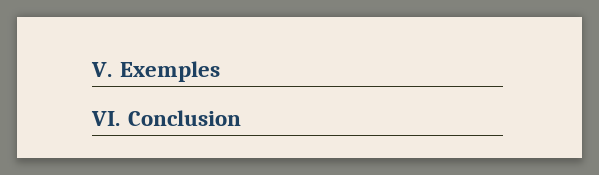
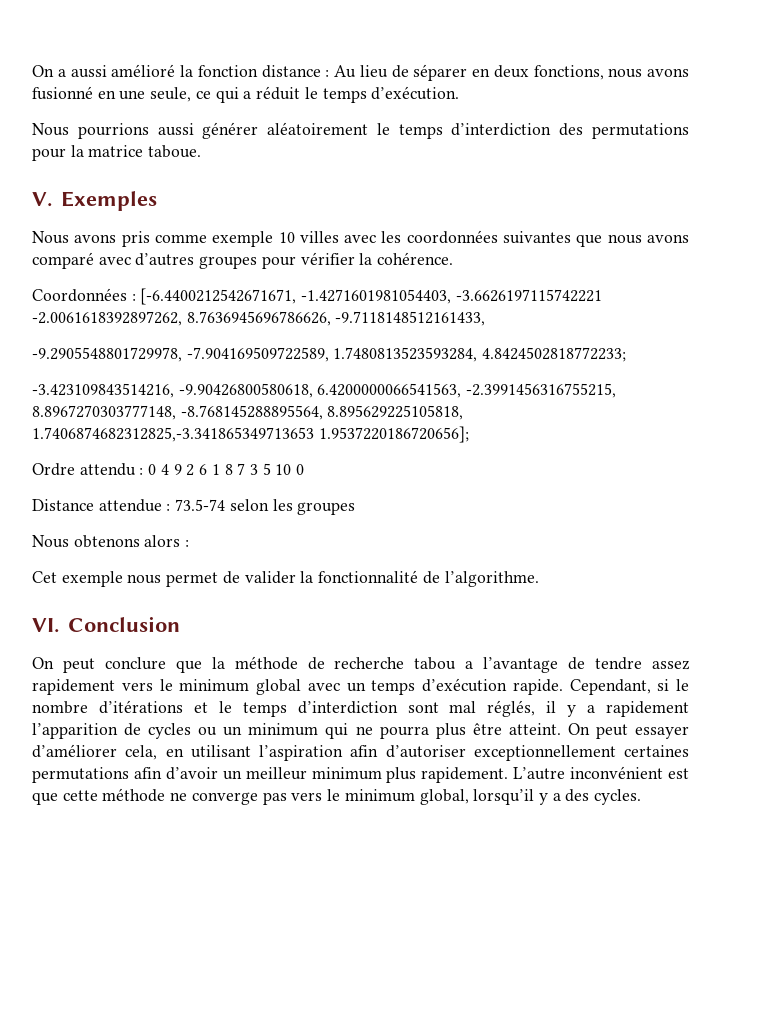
[91,61,220,82] [91,110,241,126] V. Exemples // VI. Conclusion -> [32,64,689,81] [32,86,460,103] [32,122,689,139] [32,145,202,161] [32,191,157,211] [32,230,689,247] [32,252,454,269] [32,288,602,305] [32,311,486,326] [32,347,627,362] [32,383,617,398] [32,405,464,420] [32,426,469,443] [32,463,305,476] [32,499,356,515] [32,535,190,548] [32,570,539,587] [32,616,180,633] [32,656,690,673] [32,678,689,695] [32,700,689,717] [32,723,689,739] [32,744,689,761] [32,766,689,783] [32,788,642,805] On a aussi amélioré la fonction distance : Au lieu de séparer en deux fonctions, nous avons fusionné en une seule, ce qui a réduit le temps d’exécution. // Nous pourrions aussi générer aléatoirement le temps d’interdiction des permutations pour la matrice taboue. // V. Exemples // Nous avons pris comme exemple 10 villes avec les coordonnées suivantes que nous avons comparé avec d’autres groupes pour vérifier la cohérence. // Coordonnées : [-6.4400212542671671, -1.4271601981054403, -3.6626197115742221 -2.0061618392897262, 8.7636945696786626, -9.7118148512161433, // -9.2905548801729978, -7.904169509722589, 1.7480813523593284, 4.8424502818772233; // -3.423109843514216, -9.90426800580618, 6.4200000066541563, -2.3991456316755215, 8.8967270303777148, -8.768145288895564, 8.895629225105818, 1.7406874682312825,-3.341865349713653 1.9537220186720656]; // Ordre attendu : 0 4 9 2 6 1 8 7 3 5 10 0 // Distance attendue : 73.5-74 selon les groupes // Nous obtenons alors : // Cet exemple nous permet de valider la fonctionnalité de l’algorithme. // VI. Conclusion // On peut conclure que la méthode de recherche tabou a l’avantage de tendre assez rapidement vers le minimum global avec un temps d’exécution rapide. Cependant, si le nombre d’itérations et le temps d’interdiction sont mal réglés, il y a rapidement l’apparition de cycles ou un minimum qui ne pourra plus être atteint. On peut essayer d’améliorer cela, en utilisant l’aspiration afin d’autoriser exceptionnellement certaines permutations afin d’avoir un meilleur minimum plus rapidement. L’autre inconvénient est que cette méthode ne converge pas vers le minimum global, lorsqu’il y a des cycles.

